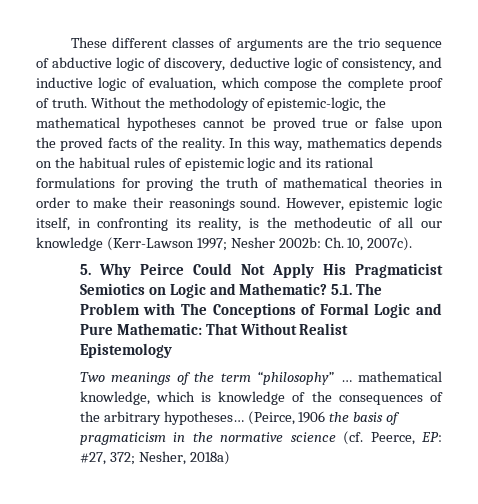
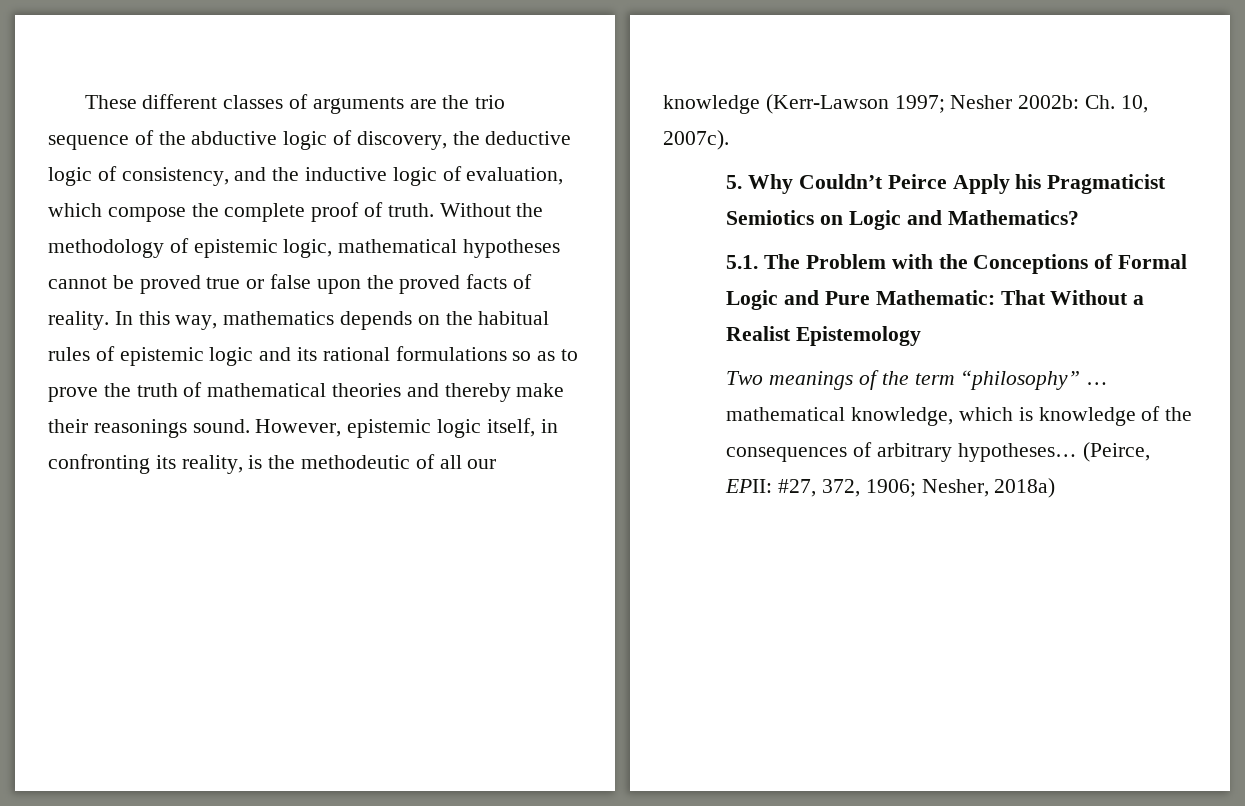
(49, 63) none -> [158,131,186,145] the
(226, 64) none -> [452,131,480,145] the
(442, 62) none -> [272,167,300,181] the
[267,97,387,111] epistemic-logic, the -> [193,239,333,258] epistemic logic,
[157,137,178,148] the -> (533, 281) none
[121,178,193,191] for proving -> [512,349,579,361] [48,387,98,402] so as to prove
[430,178,443,188] [36,197,88,208] in order to -> [406,383,511,402] and thereby
[139,263,346,278] Peirce Could Not Apply His -> [799,174,1042,194] Couldn’t Peirce Apply his
[239,283,328,295] Mathematic? -> [947,210,1079,225] Mathematics? //
[180,303,207,315] The -> [938,254,968,269] the
(297, 329) none -> [1133,295,1145,305] a
[79,411,100,422] the -> (873, 449) none
[298,411,401,425] [79,431,442,445] [79,452,135,465] 1906 the basis of pragmaticism in the normative science (cf. Peerce, EP: #27, 372; -> [725,479,916,497] EPII: #27, 372, 1906;

